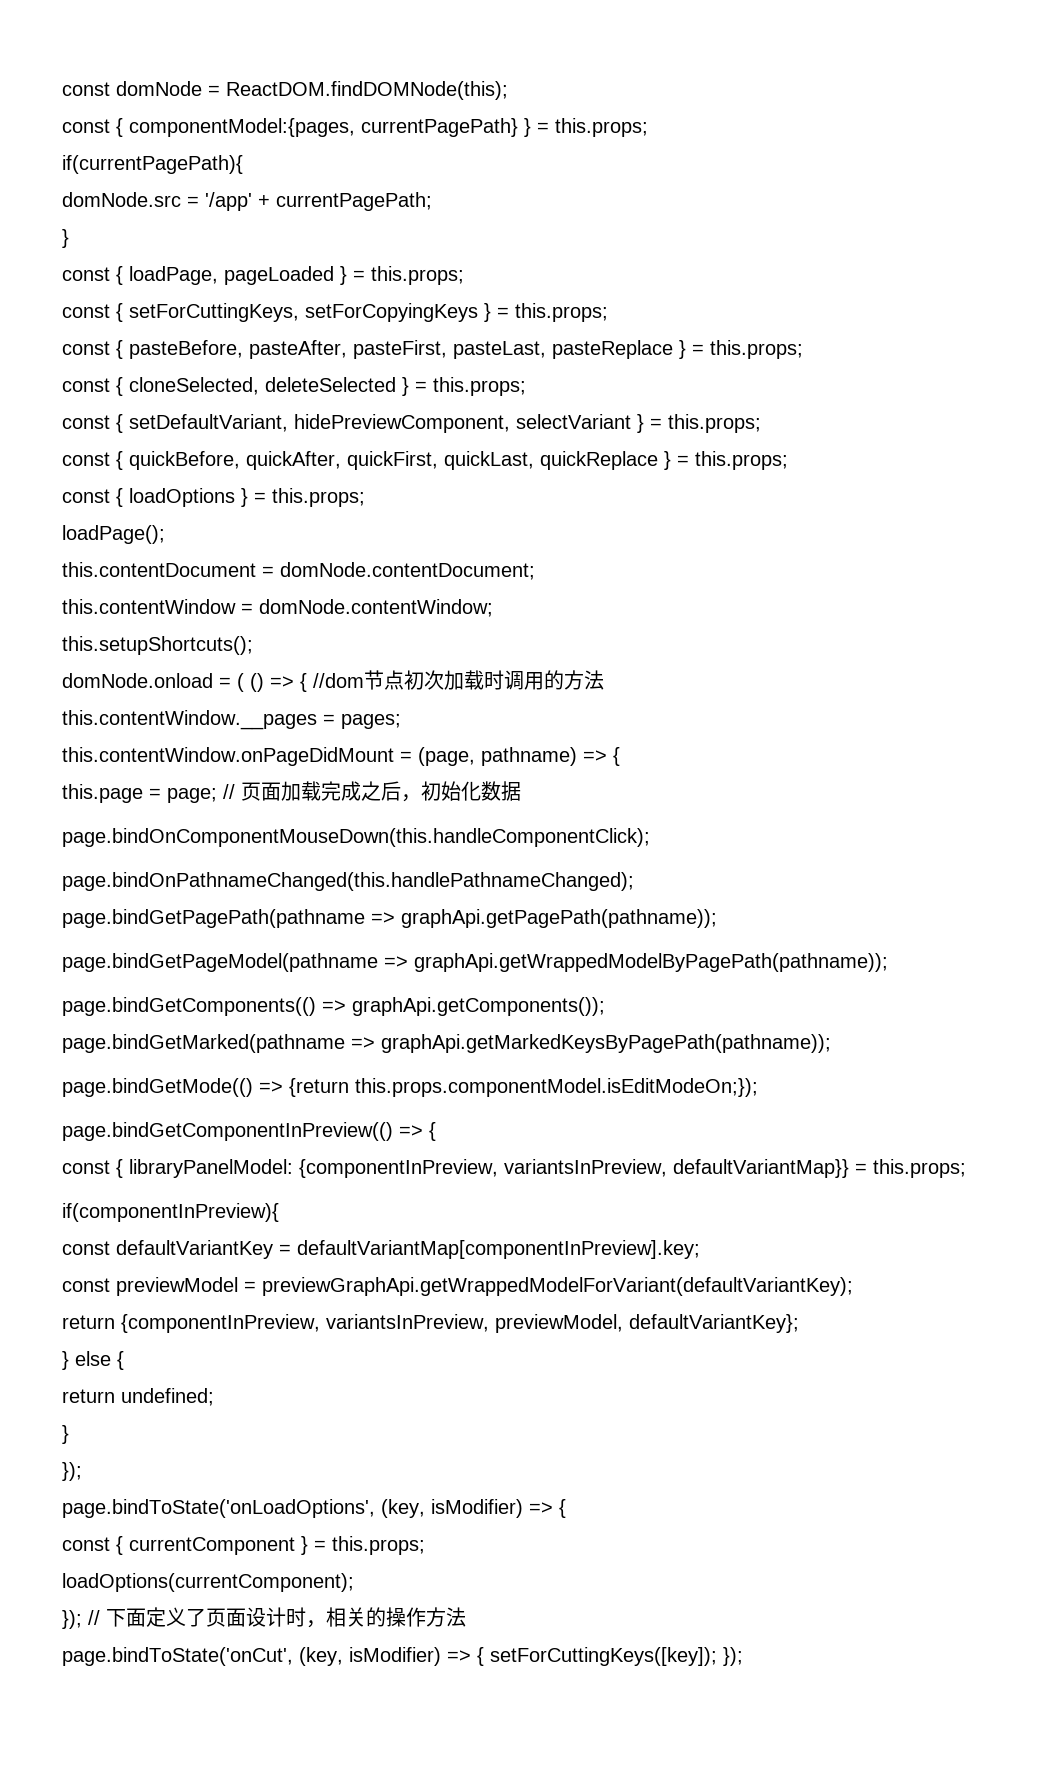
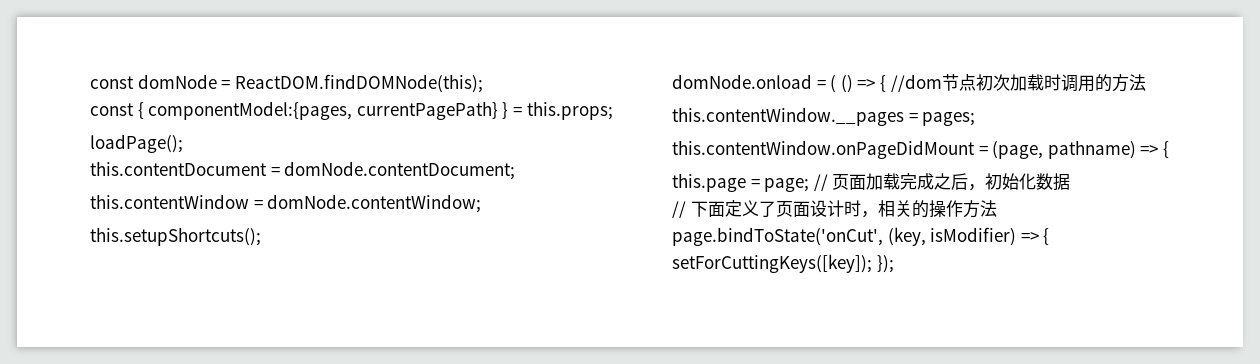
[62,155,243,174] [62,192,432,211] [62,229,69,248] [62,266,464,285] [62,303,608,322] [62,340,803,359] [62,377,526,396] [62,414,761,433] [62,451,788,470] [62,488,365,507] // if(currentPagePath){ // domNode.src = '/app' + currentPagePath; // } // const { loadPage, pageLoaded } = this.props; // const { setForCuttingKeys, setForCopyingKeys } = this.props; // const { pasteBefore, pasteAfter, pasteFirst, pasteLast, pasteReplace } = this.props; // const { cloneSelected, deleteSelected } = this.props; // const { setDefaultVariant, hidePreviewComponent, selectVariant } = this.props; // const { quickBefore, quickAfter, quickFirst, quickLast, quickReplace } = this.props; // const { loadOptions } = this.props; -> (613, 110) none
[62,828,650,847] [62,872,634,891] [62,909,717,928] [62,953,888,972] [62,997,605,1016] [62,1034,831,1053] [62,1078,758,1097] [62,1122,436,1141] [62,1159,966,1178] [62,1203,279,1222] [62,1240,700,1259] [62,1277,853,1296] [62,1314,799,1333] [62,1351,124,1370] [62,1388,214,1406] [62,1425,69,1444] [62,1462,82,1481] [62,1499,566,1518] [62,1536,425,1555] [62,1573,354,1592] [62,1610,82,1629] page.bindOnComponentMouseDown(this.handleComponentClick); // page.bindOnPathnameChanged(this.handlePathnameChanged); // page.bindGetPagePath(pathname => graphApi.getPagePath(pathname)); // page.bindGetPageModel(pathname => graphApi.getWrappedModelByPagePath(pathname)); // page.bindGetComponents(() => graphApi.getComponents()); // page.bindGetMarked(pathname => graphApi.getMarkedKeysByPagePath(pathname)); // page.bindGetMode(() => {return this.props.componentModel.isEditModeOn;}); // page.bindGetComponentInPreview(() => { // const { libraryPanelModel: {componentInPreview, variantsInPreview, defaultVariantMap}} = this.props; // if(componentInPreview){ // const defaultVariantKey = defaultVariantMap[componentInPreview].key; // const previewModel = previewGraphApi.getWrappedModelForVariant(defaultVariantKey); // return {componentInPreview, variantsInPreview, previewModel, defaultVariantKey}; // } else { // return undefined; // } // }); // page.bindToState('onLoadOptions', (key, isModifier) => { // const { currentComponent } = this.props; // loadOptions(currentComponent); // }); -> (1071, 182) none

